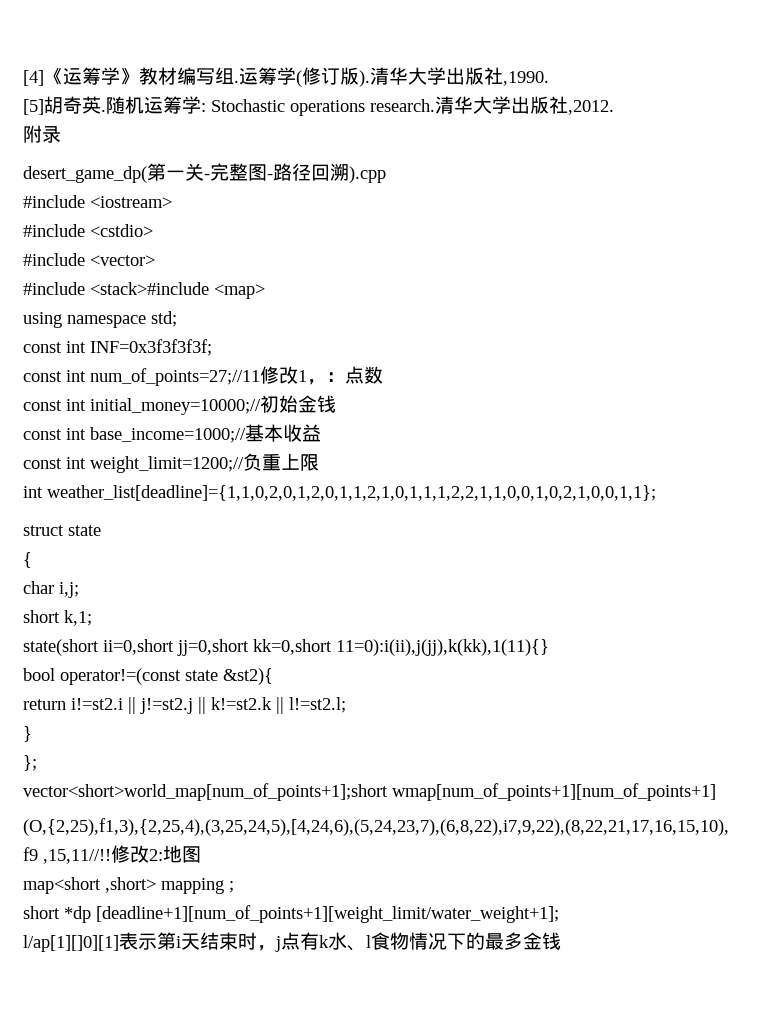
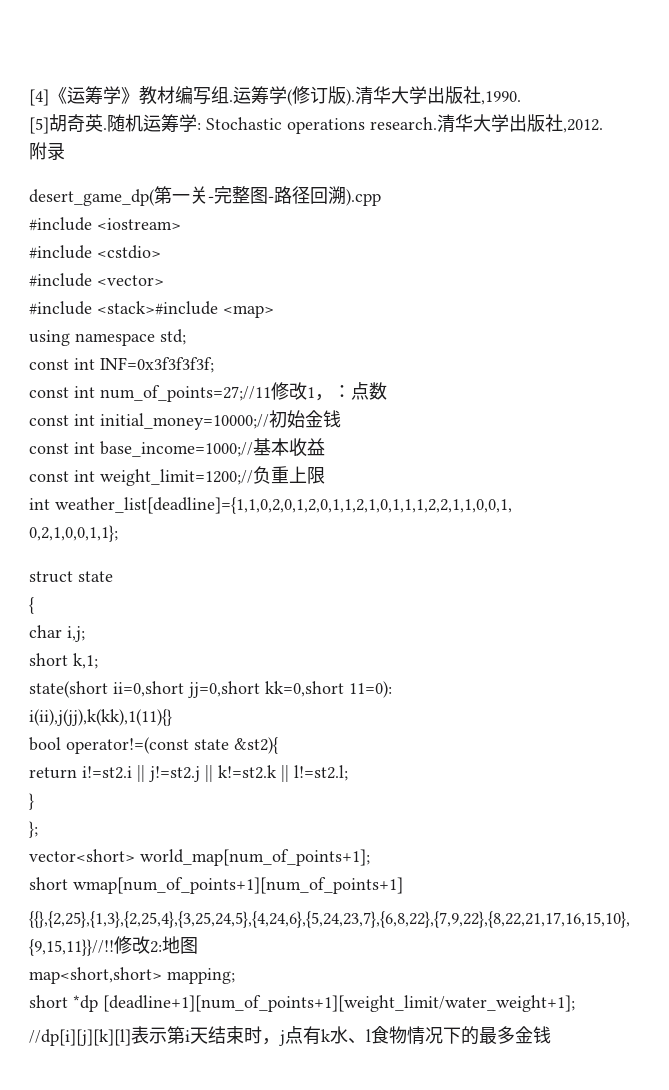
[47,485,656,501] weather_list[deadline]={1,1,0,2,0,1,2,0,1,1,2,1,0,1,1,1,2,2,1,1,0,0,1,0,2,1,0,0,1,1}; -> [55,497,512,514] [29,525,118,542] weather_list[deadline]={1,1,0,2,0,1,2,0,1,1,2,1,0,1,1,1,2,2,1,1,0,0,1, // 0,2,1,0,0,1,1};
[336,639,549,656] 11=0):i(ii),j(jj),k(kk),1(11){} -> [349,681,392,698] [29,709,172,726] 11=0): // i(ii),j(jj),k(kk),1(11){}
[23,783,716,801] [23,818,729,836] [23,847,111,864] vector<short>world_map[num_of_points+1];short wmap[num_of_points+1][num_of_points+1] // (O,{2,25),f1,3),{2,25,4),(3,25,24,5),[4,24,6),(5,24,23,7),(6,8,22),i7,9,22),(8,22,21,17,16,15,10), f9 ,15,11//!! -> [29,849,370,866] [29,877,403,894] [29,911,630,928] [29,939,114,956] vector<short> world_map[num_of_points+1]; // short wmap[num_of_points+1][num_of_points+1] // {{},{2,25},{1,3},{2,25,4},{3,25,24,5},{4,24,6},{5,24,23,7},{6,8,22},{7,9,22},{8,22,21,17,16,15,10}, {9,15,11}}//!!
[23,877,234,894] map<short ,short> mapping ; -> [29,967,235,984] map<short,short> mapping;
[23,935,119,952] l/ap[1][]0][1] -> [29,1029,131,1046] //dp[i][j][k][l]

